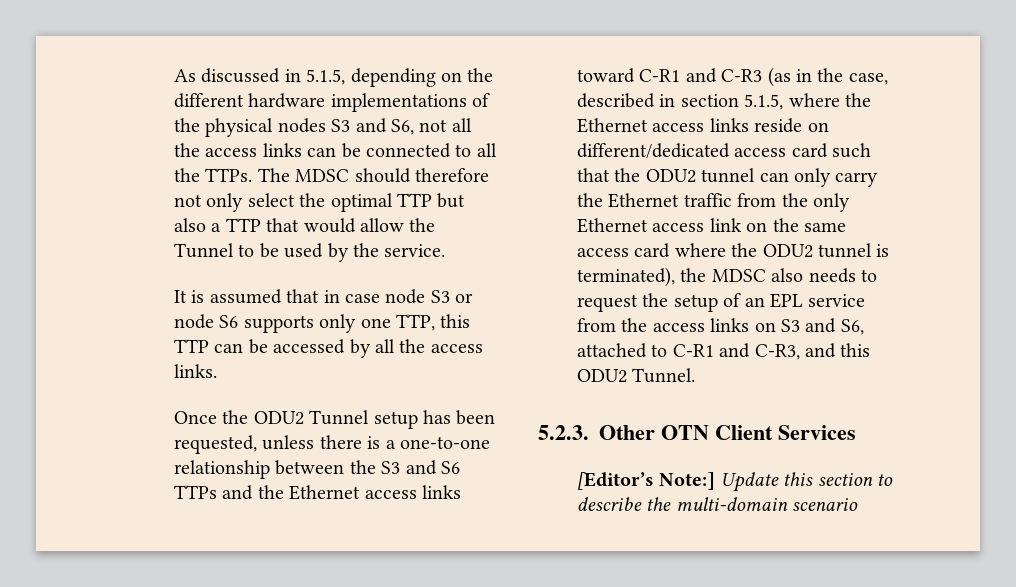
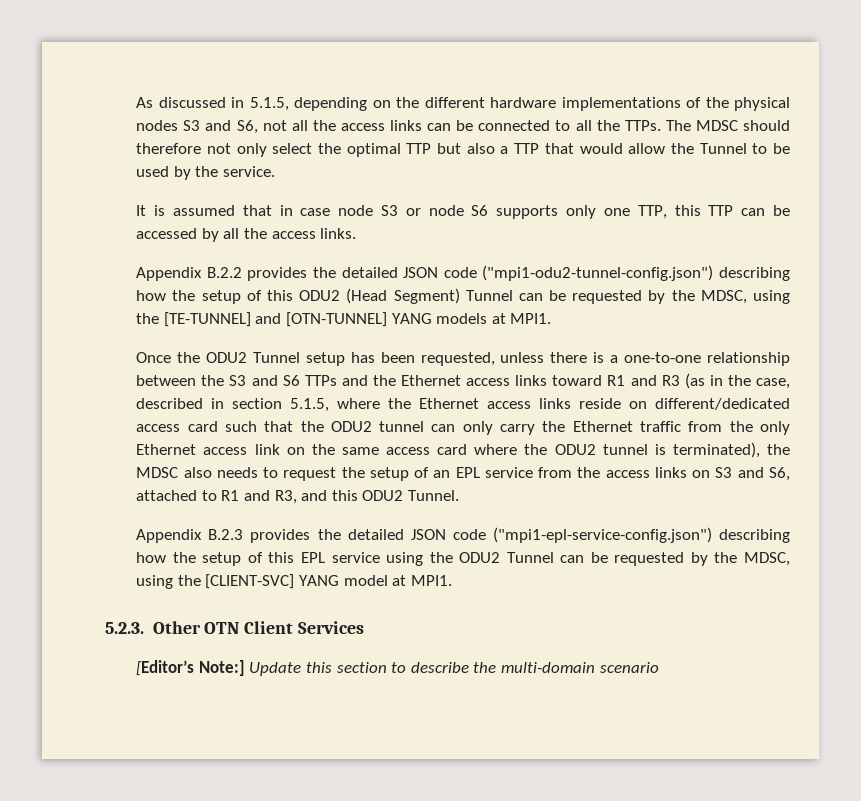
(218, 371) none -> [136,265,791,281] [136,288,790,304] [136,312,552,327] // Appendix B.2.2 provides the detailed JSON code ("mpi1-odu2-tunnel-config.json") describing how the setup of this ODU2 (Head Segment) Tunnel can be requested by the MDSC, using the [TE-TUNNEL] and [OTN-TUNNEL] YANG models at MPI1.
[639,68,763,83] C-R1 and C-R3 -> [607,375,680,386] R1 and R3
[672,343,800,360] C-R1 and C-R3, -> [221,490,297,504] R1 and R3,
(696, 375) none -> [136,527,791,543] [136,552,790,566] [136,574,452,589] // Appendix B.2.3 provides the detailed JSON code ("mpi1-epl-service-config.json") describing how the setup of this EPL service using the ODU2 Tunnel can be requested by the MDSC, using the [CLIENT-SVC] YANG model at MPI1.

